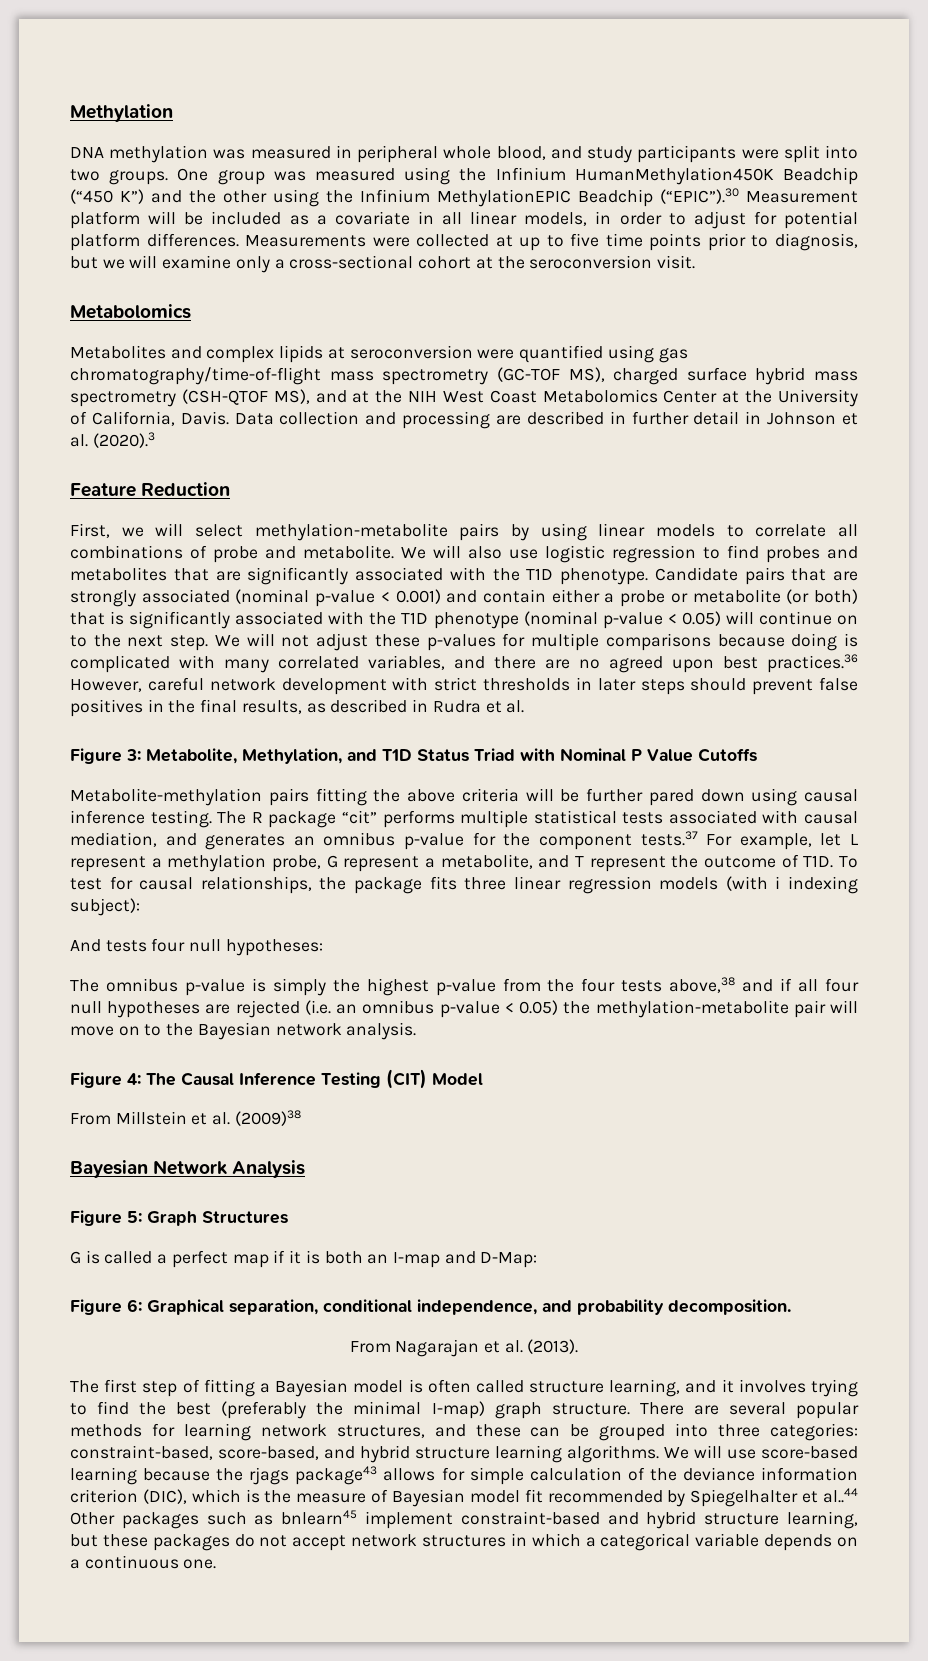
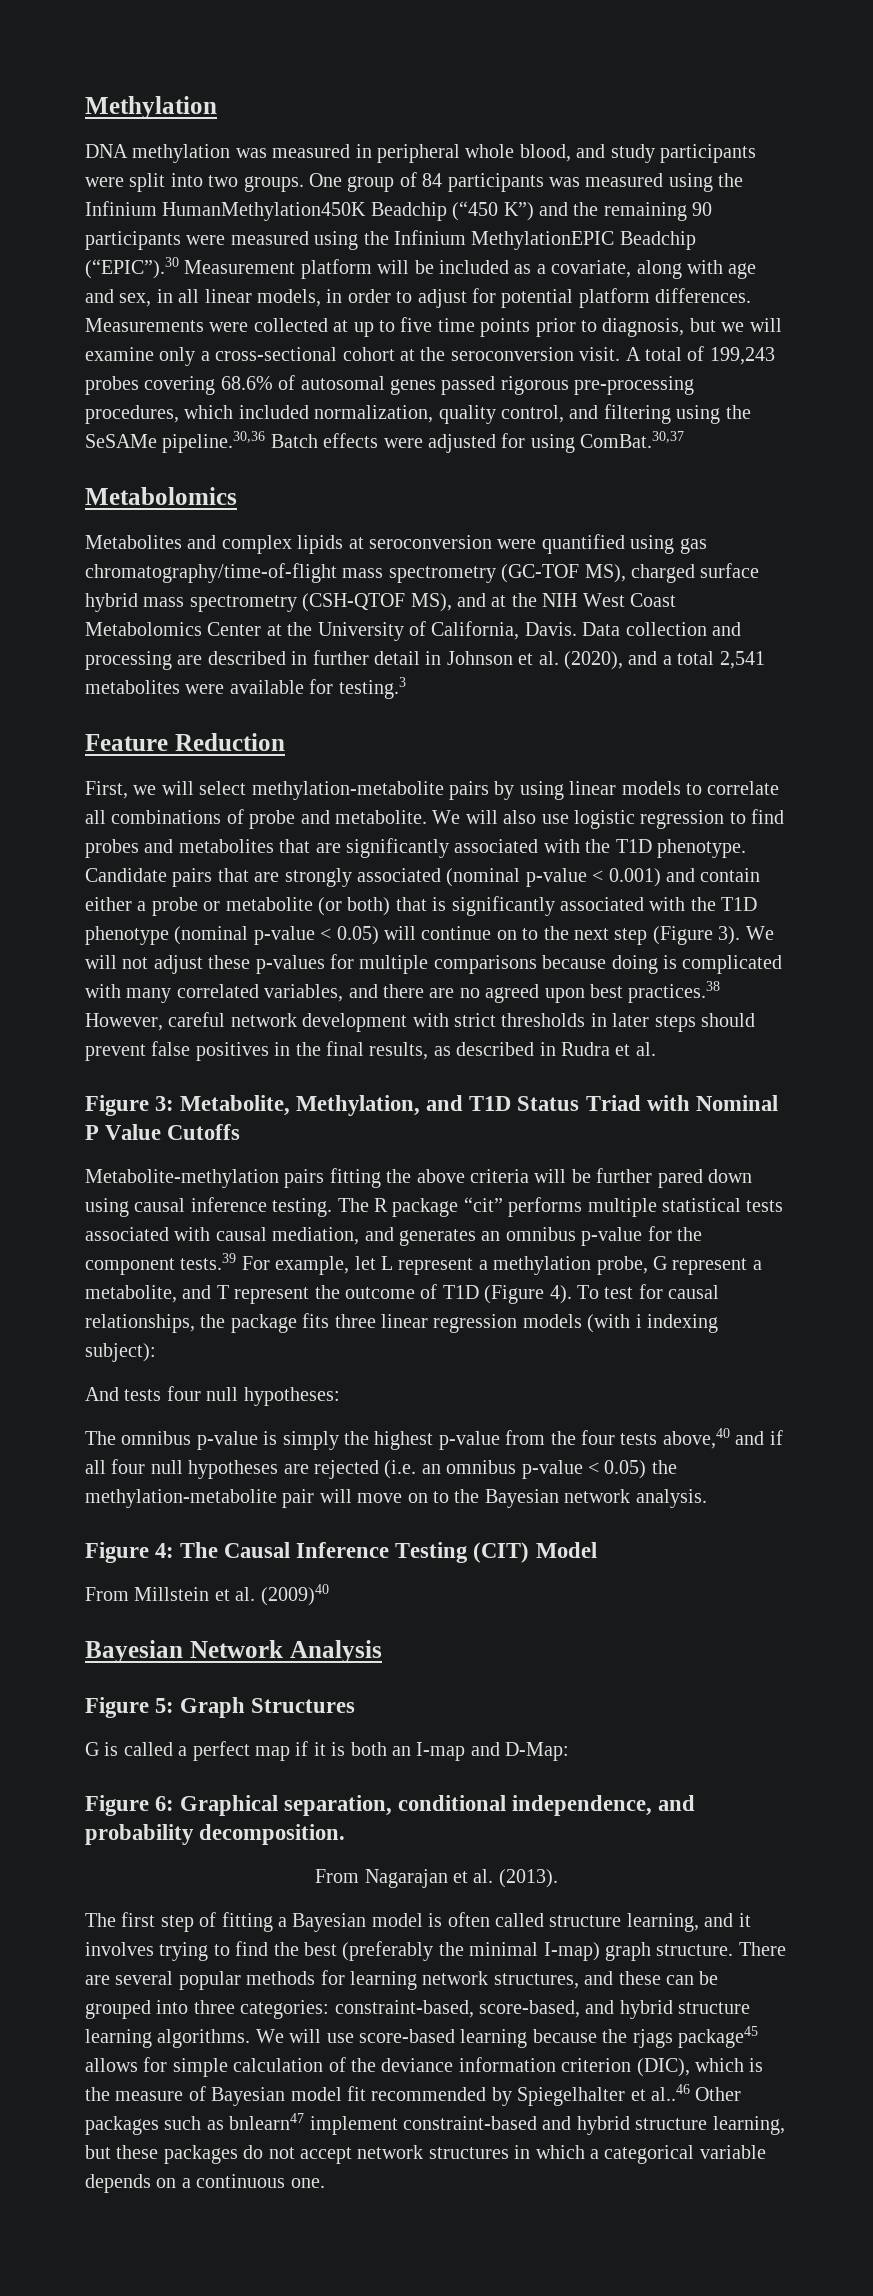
(265, 177) none -> [399,172,544,192] of 84 participants
[223,190,267,203] other -> [603,202,713,221] [85,231,309,250] remaining 90 participants were measured
[334,211,410,225] covariate -> [551,260,757,279] [85,289,152,307] covariate, along with age and sex,
(695, 262) none -> [625,346,775,365] [85,375,695,395] [85,404,751,424] [85,431,685,453] A total of 199,243 probes covering 68.6% of autosomal genes passed rigorous pre-processing procedures, which included normalization, quality control, and filtering using the SeSAMe pipeline.30,36 Batch effects were adjusted for using ComBat.30,37
[92,432,155,448] (2020).3 -> [563,651,765,670] [85,677,406,699] (2020), and a total 2,541 metabolites were available for testing.3
[170,635,209,651] step. -> [614,926,741,945] step (Figure 3).
[767,654,858,673] practices.36 -> [628,981,721,1003] practices.38
[640,831,698,846] tests.37 -> [180,1253,237,1270] tests.39
[803,855,834,868] T1D. -> [442,1285,572,1304] T1D (Figure 4).
[669,977,736,993] above,38 -> [662,1428,730,1449] above,40
[234,1110,301,1126] (2009)38 -> [260,1584,329,1606] (2009)40
[295,1466,378,1485] package43 -> [677,2026,758,2048] package45
[823,1488,858,1503] al..44 -> [650,2084,690,2101] al..46
[281,1510,358,1525] bnlearn45 -> [229,2113,305,2130] bnlearn47

